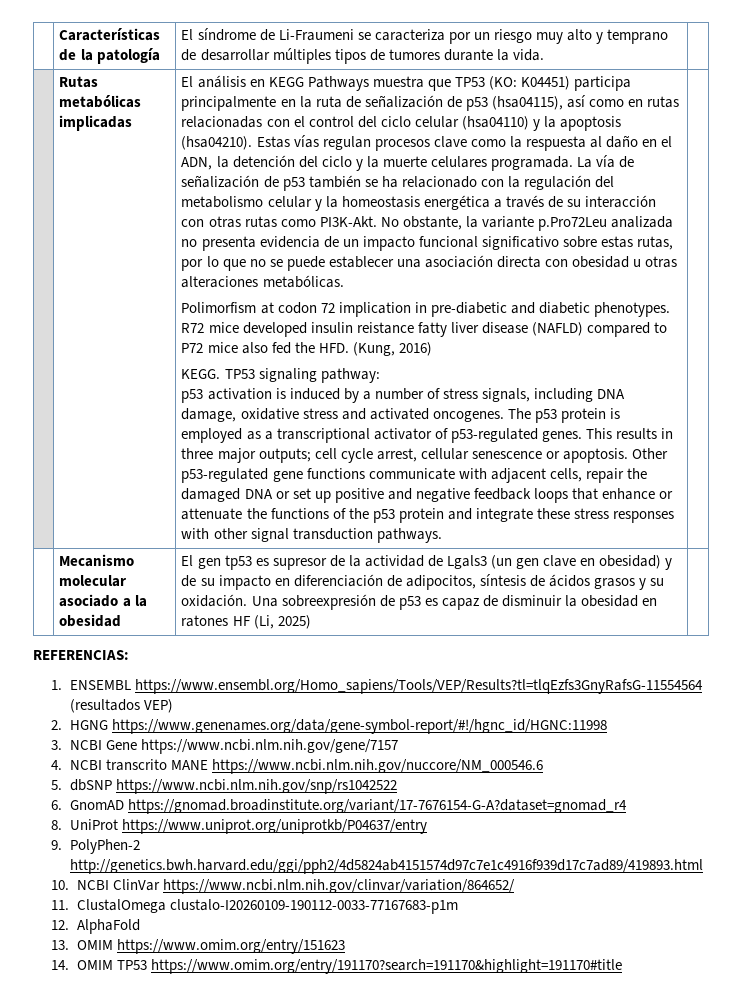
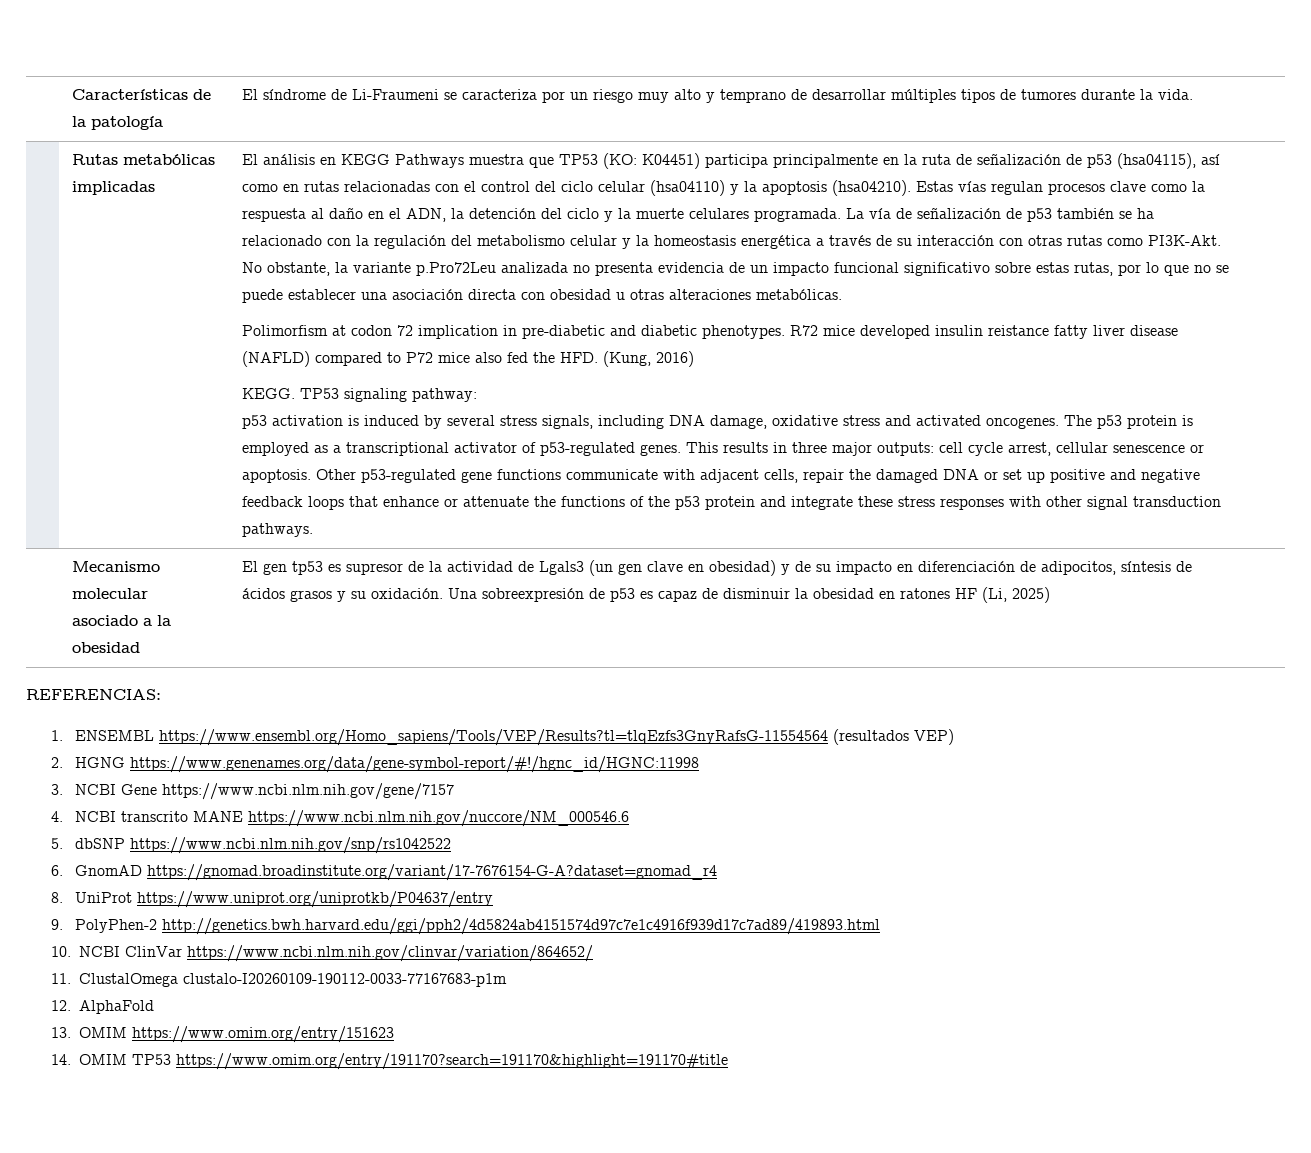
[362,388,440,400] a number of -> [446,415,495,426] several
[258,448,311,463] outputs; -> [876,442,934,456] outputs:

